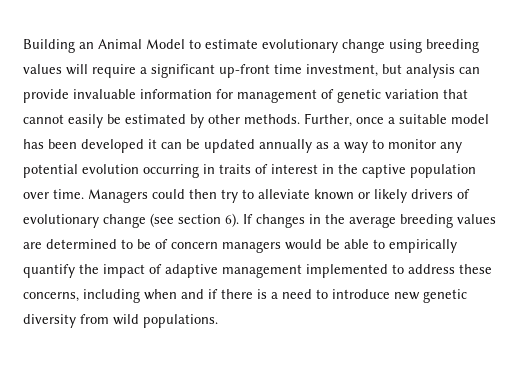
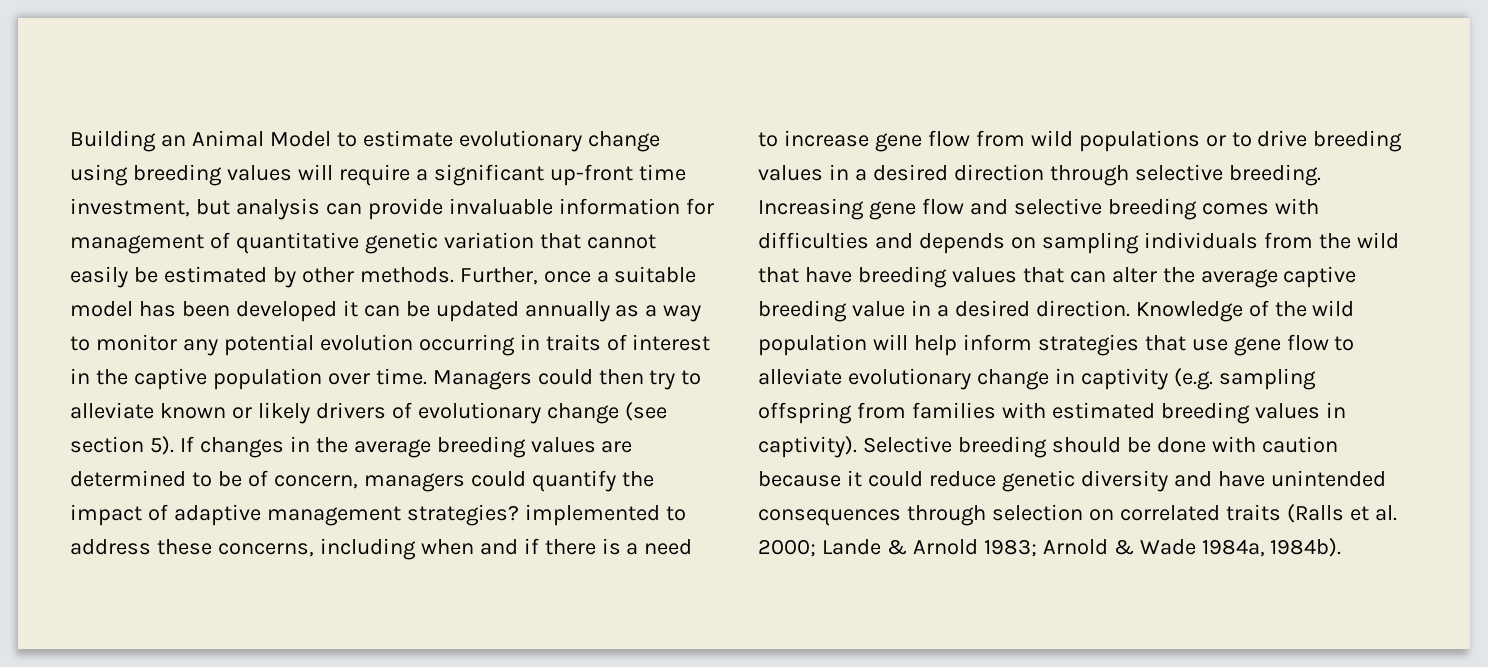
(334, 94) none -> [235,232,359,254] quantitative
[225,213,239,227] 6). -> [149,436,174,455] 5).
[171,239,457,253] concern managers would be able to empirically -> [273,471,526,492] concern, managers could
(302, 271) none -> [406,504,519,526] strategies?
[332,289,467,303] [23,314,218,328] introduce new genetic diversity from wild populations. -> [783,130,1403,152] [758,164,1321,186] [758,198,1319,220] [758,232,1399,254] [758,266,1357,288] [758,300,1355,322] [758,334,1355,356] [758,368,1316,390] [758,402,1346,424] [758,436,1338,458] [758,470,1386,492] [758,504,1397,526] [758,538,1342,557] increase gene flow from wild populations or to drive breeding values in a desired direction through selective breeding. Increasing gene flow and selective breeding comes with difficulties and depends on sampling individuals from the wild that have breeding values that can alter the average captive breeding value in a desired direction. Knowledge of the wild population will help inform strategies that use gene flow to alleviate evolutionary change in captivity (e.g. sampling offspring from families with estimated breeding values in captivity). Selective breeding should be done with caution because it could reduce genetic diversity and have unintended consequences through selection on correlated traits (Ralls et al. 2000; Lande & Arnold 1983; Arnold & Wade 1984a, 1984b).

